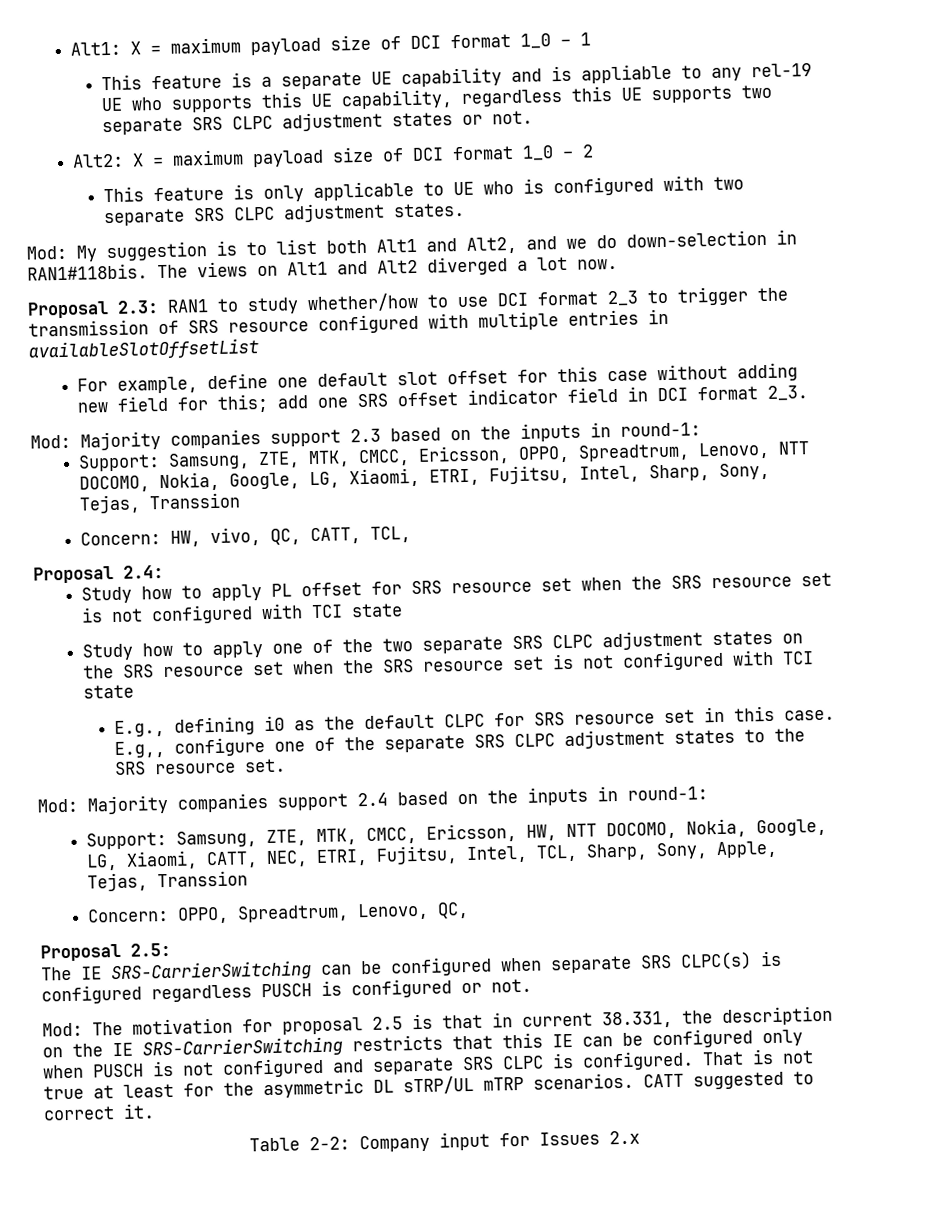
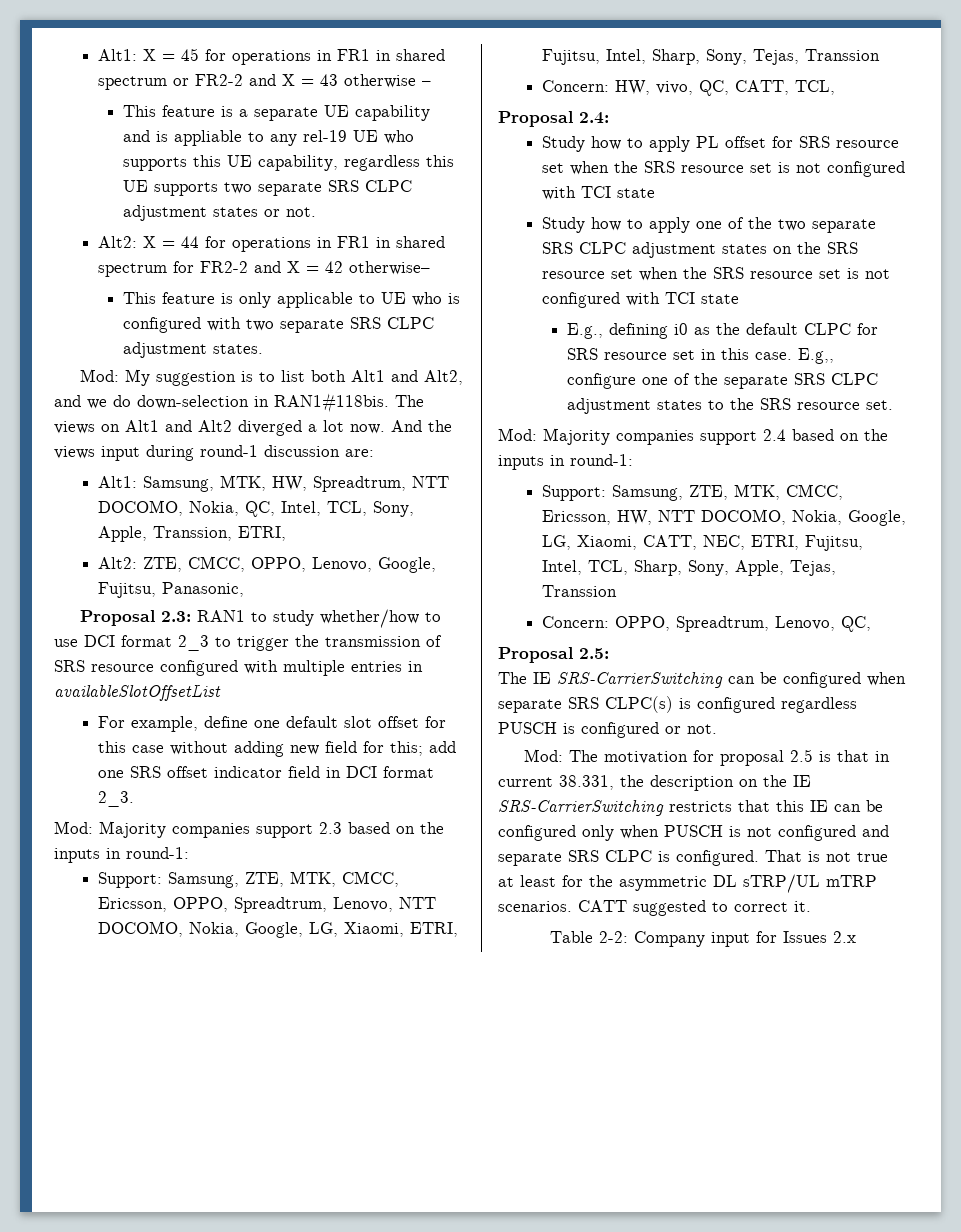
[170,32,592,56] maximum payload size of DCI format 1_0 – 1 -> [180,48,445,65] [97,74,431,90] 45 for operations in FR1 in shared spectrum or FR2-2 and X = 43 otherwise –
[172,144,595,168] maximum payload size of DCI format 1_0 – 2 -> [180,236,445,252] [97,261,430,277] 44 for operations in FR1 in shared spectrum for FR2-2 and X = 42 otherwise–
(618, 264) none -> [391,420,452,432] [54,445,374,461] [97,475,449,492] [97,500,414,517] [97,526,286,542] [97,556,436,573] [97,582,244,598] And the views input during round-1 discussion are: // Alt1: Samsung, MTK, HW, Spreadtrum, NTT DOCOMO, Nokia, QC, Intel, TCL, Sony, Apple, Transsion, ETRI, // Alt2: ZTE, CMCC, OPPO, Lenovo, Google, Fujitsu, Panasonic,

